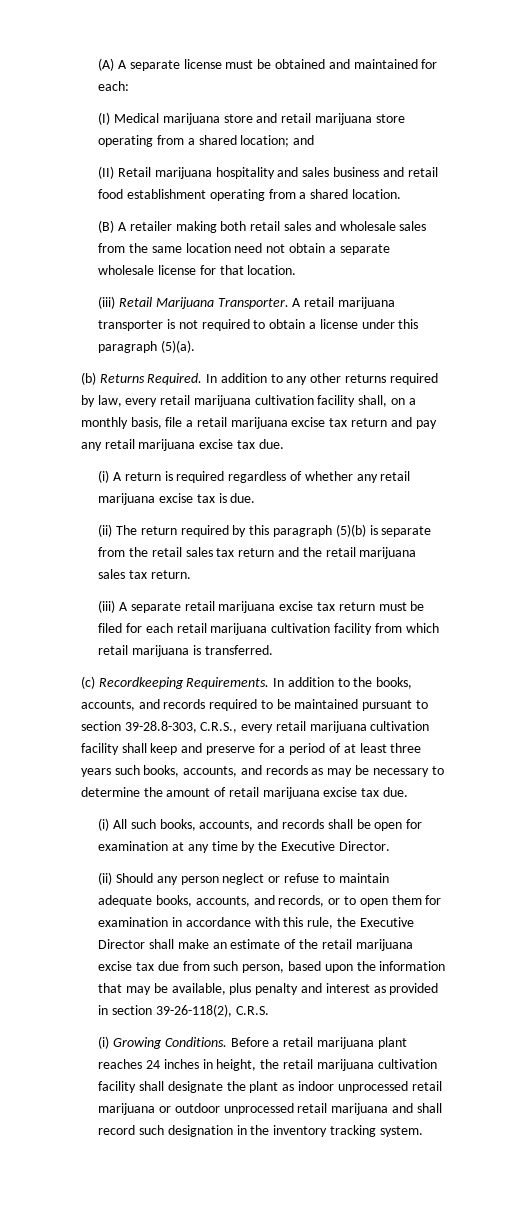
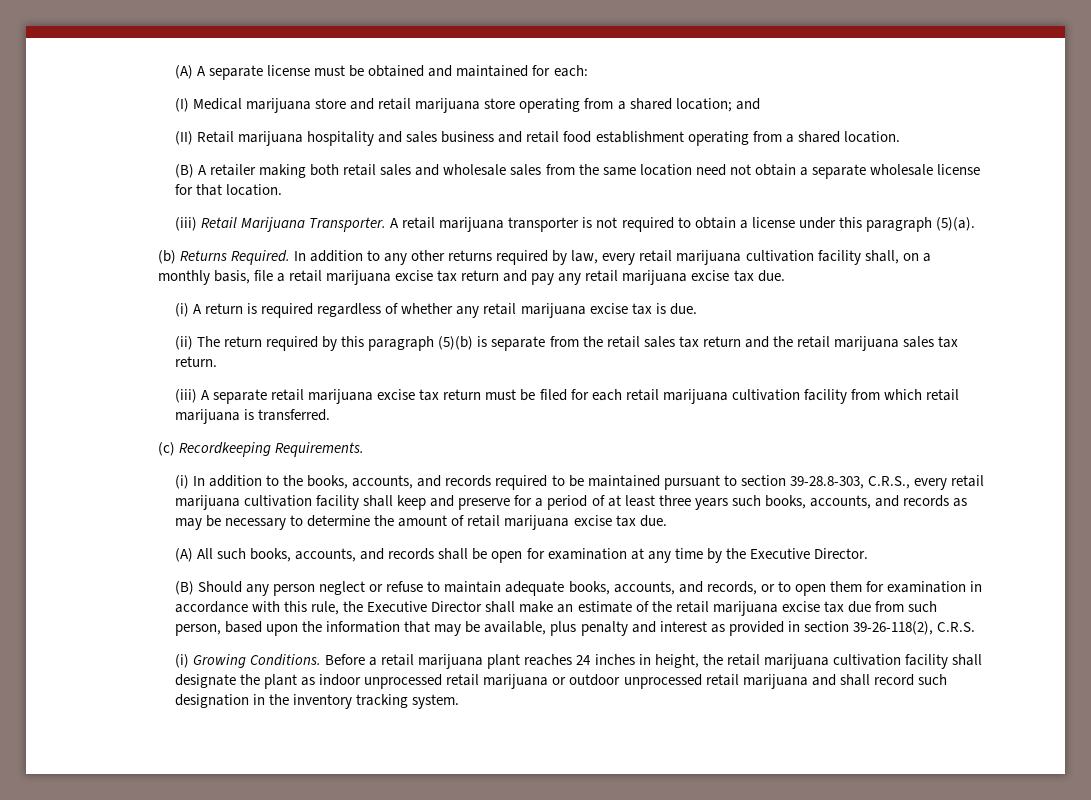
(270, 683) none -> [174,475,189,489] // (i)
[98,818,110,831] (i) -> [174,548,193,562] (A)
[98,872,113,885] (ii) -> [174,581,194,595] (B)

